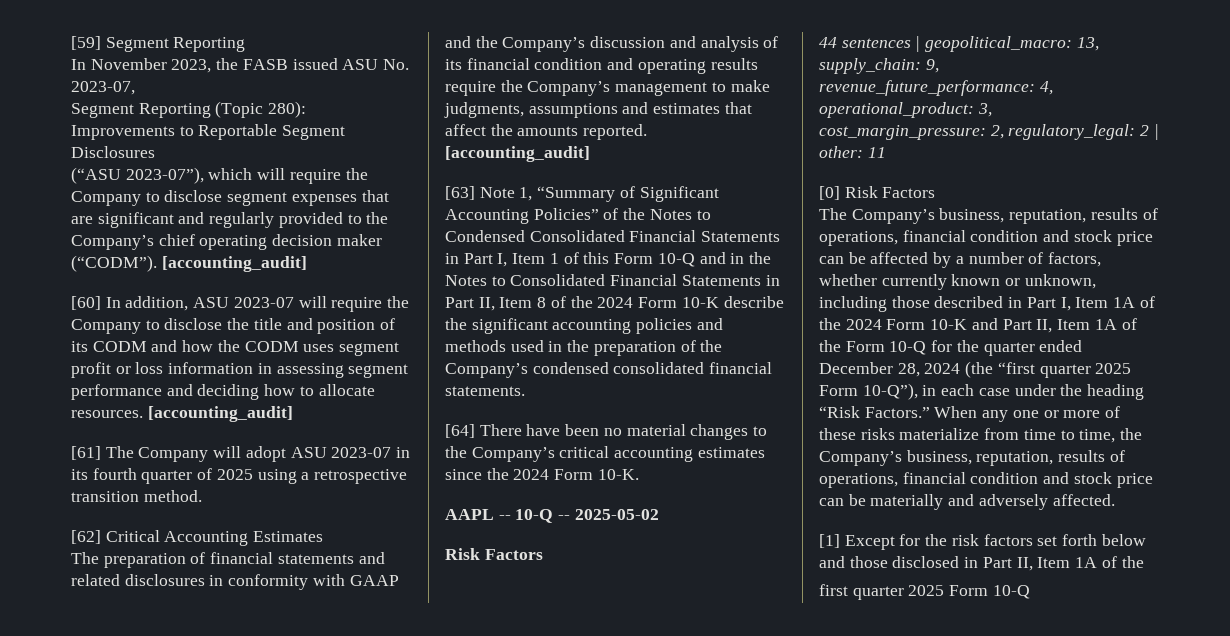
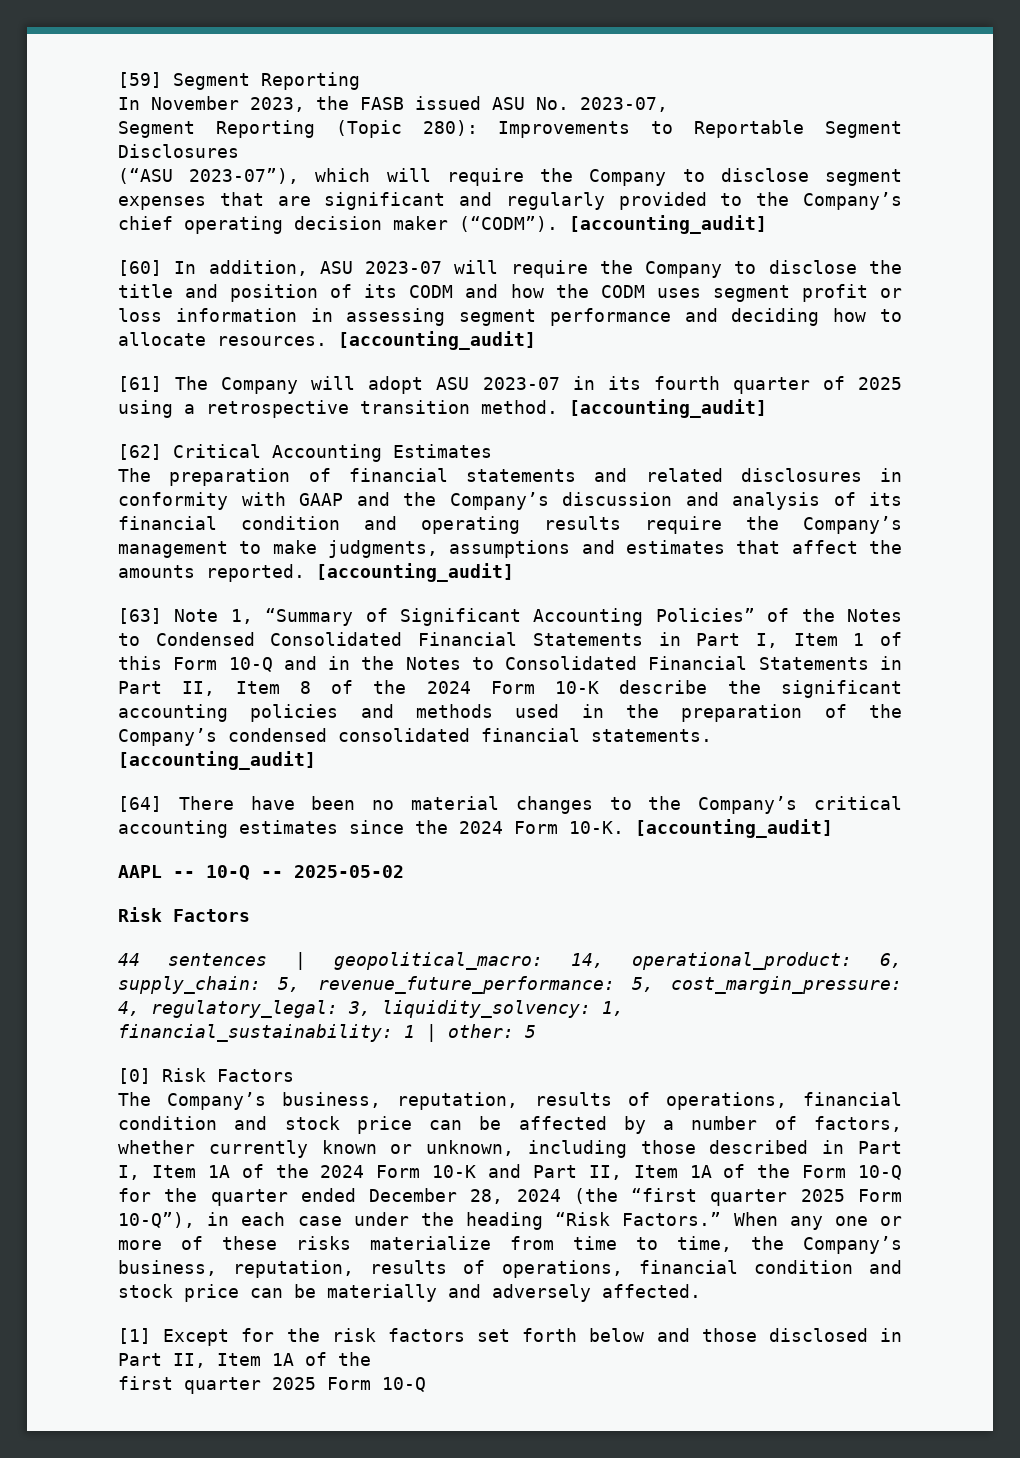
(202, 496) none -> [569,399,767,418] [accounting_audit]
(525, 391) none -> [118,751,316,770] [accounting_audit]
(639, 474) none -> [635,819,833,838] [accounting_audit]
[1076,37,1099,51] [819,58,939,74] [819,80,1053,96] [819,102,992,118] [819,124,1150,140] 13, supply_chain: 9, revenue_future_performance: 4, operational_product: 3, cost_margin_pressure: 2, regulatory_legal: 2 -> [571,952,902,970] [118,976,902,994] [118,1000,624,1018] [118,1024,415,1042] 14, operational_product: 6, supply_chain: 5, revenue_future_performance: 5, cost_margin_pressure: 4, regulatory_legal: 3, liquidity_solvency: 1, financial_sustainability: 1
[867,147,886,158] 11 -> [525,1025,536,1038] 5

